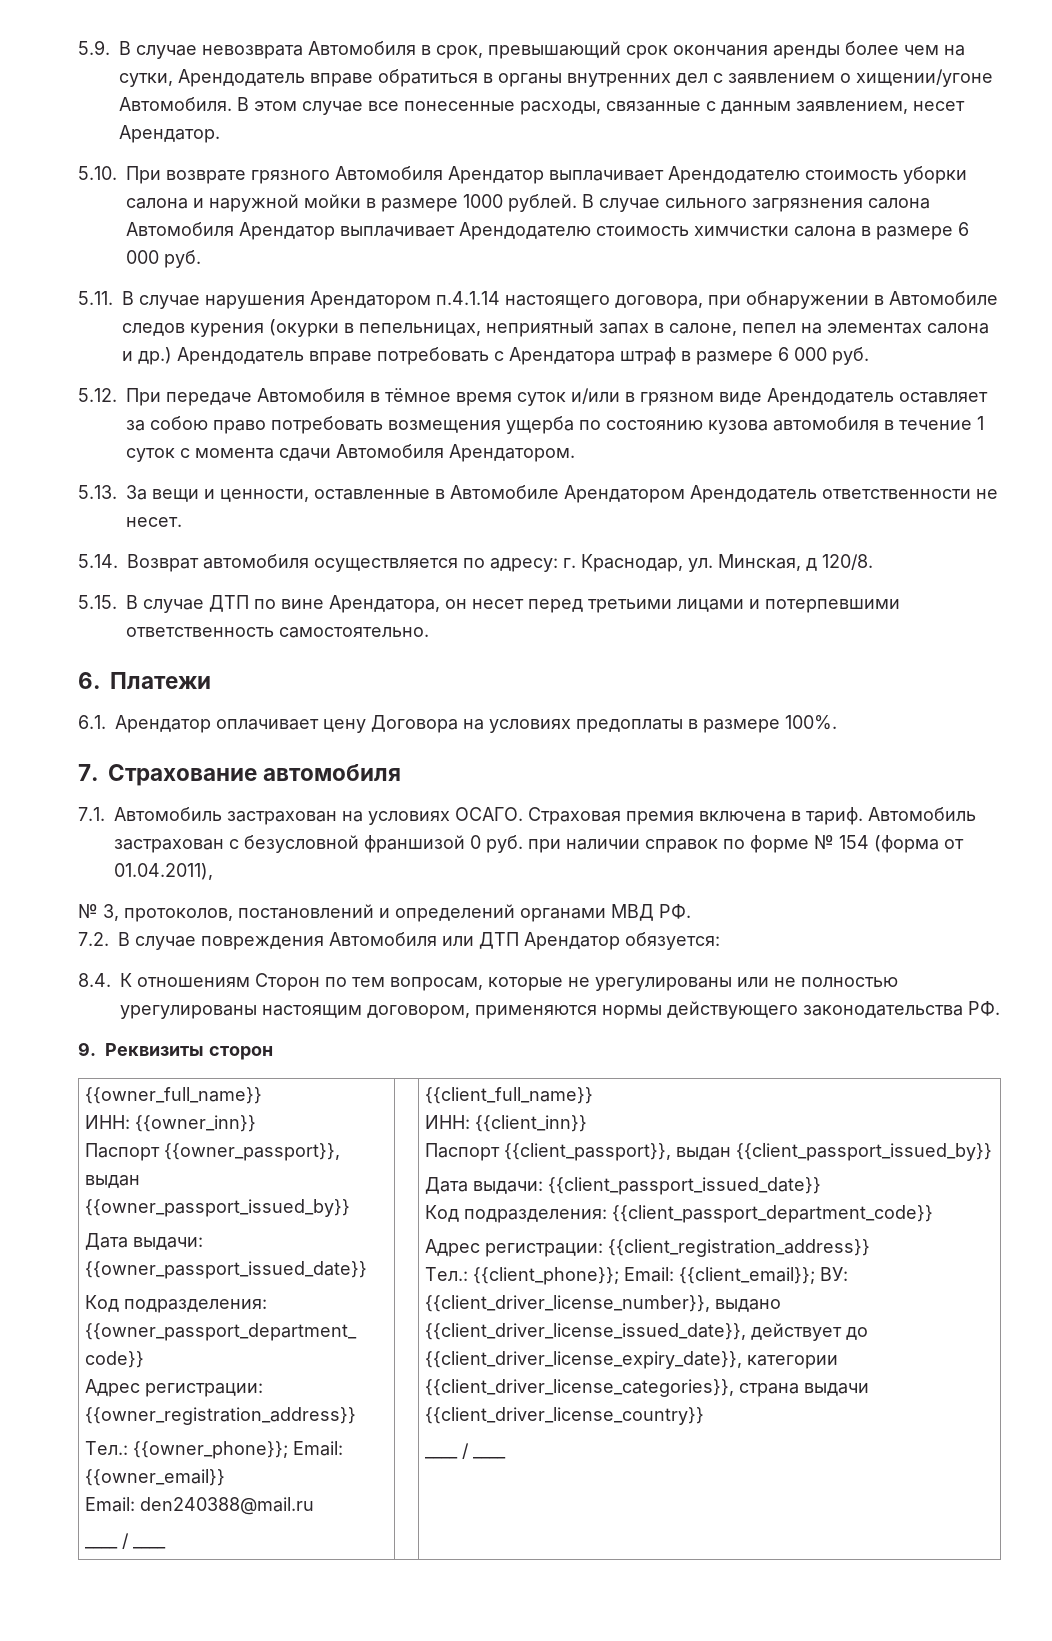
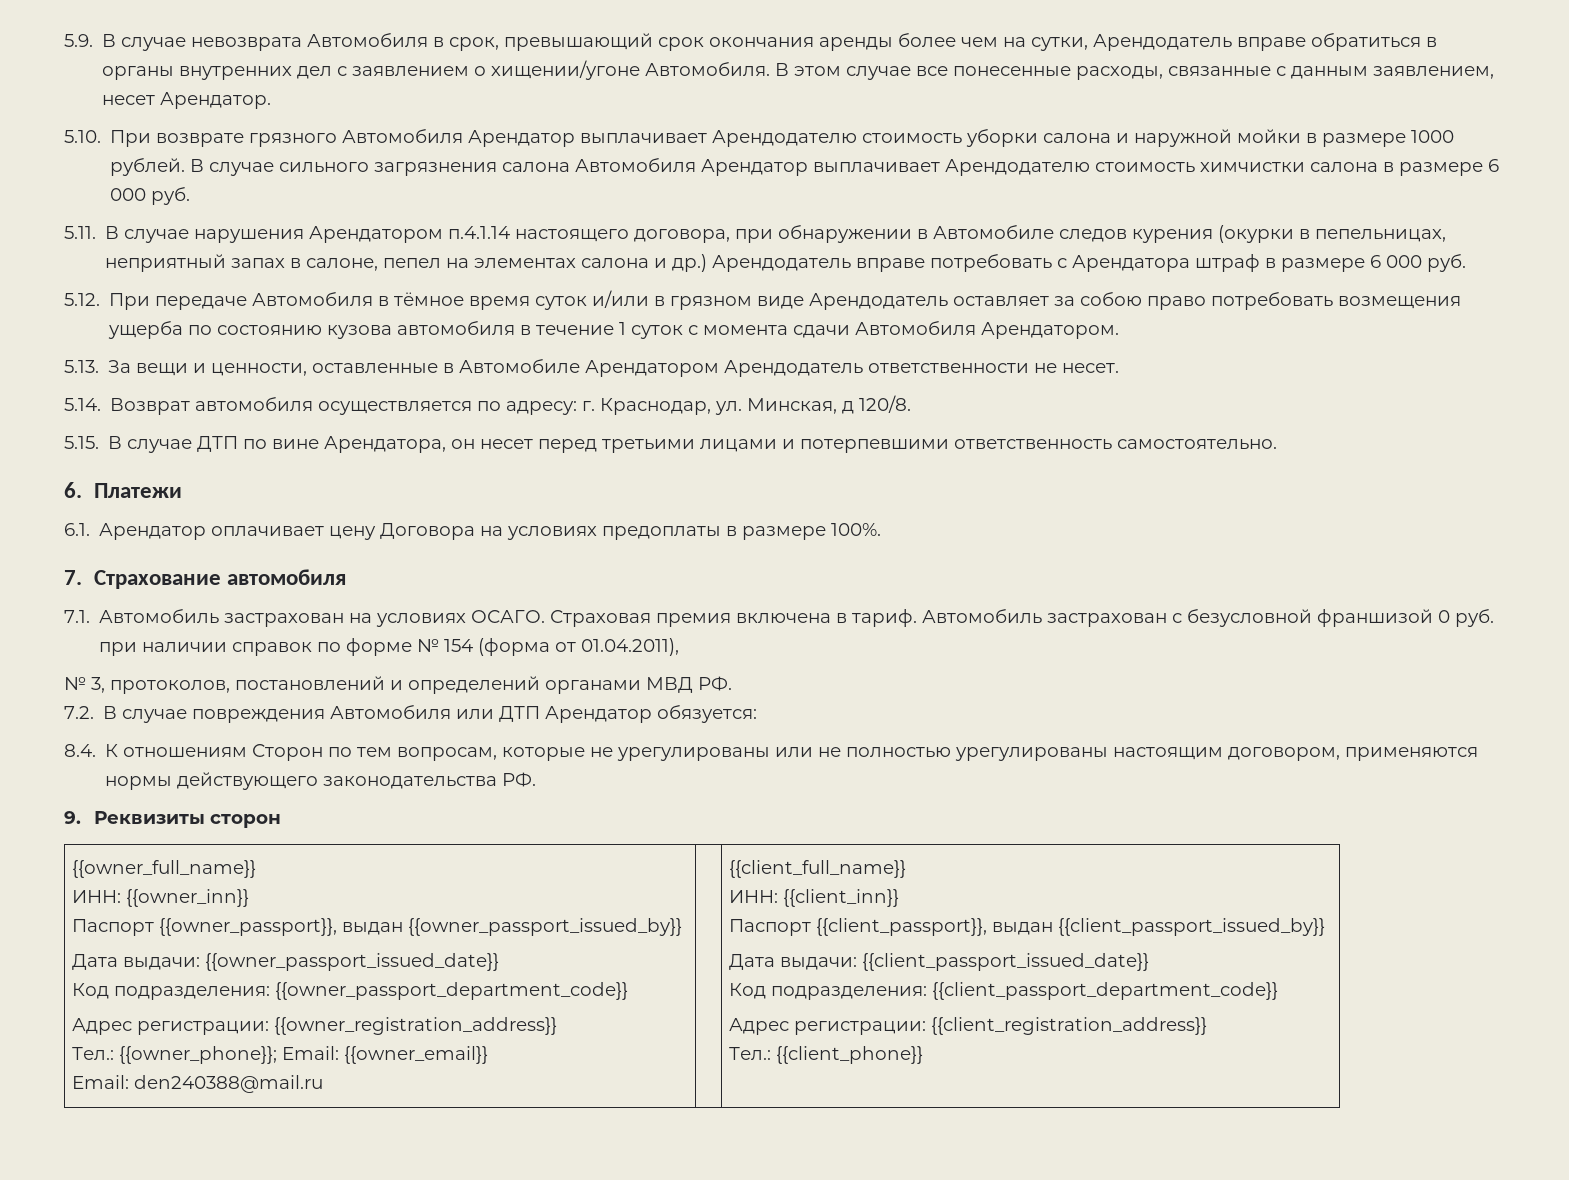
[85,1533,167,1549] // ____ / ____ -> (324, 1084) none
[473,1267,849,1285] [425,1295,782,1312] [425,1323,869,1341] [425,1351,839,1369] [425,1379,870,1397] [425,1407,705,1425] [425,1443,507,1459] {{client_phone}}; Email: {{client_email}}; ВУ: {{client_driver_license_number}}, выдано {{client_driver_license_issued_date}}, действует до {{client_driver_license_expiry_date}}, категории {{client_driver_license_categories}}, страна выдачи {{client_driver_license_country}} // ____ / ____ -> [776,1046,924,1064] {{client_phone}}

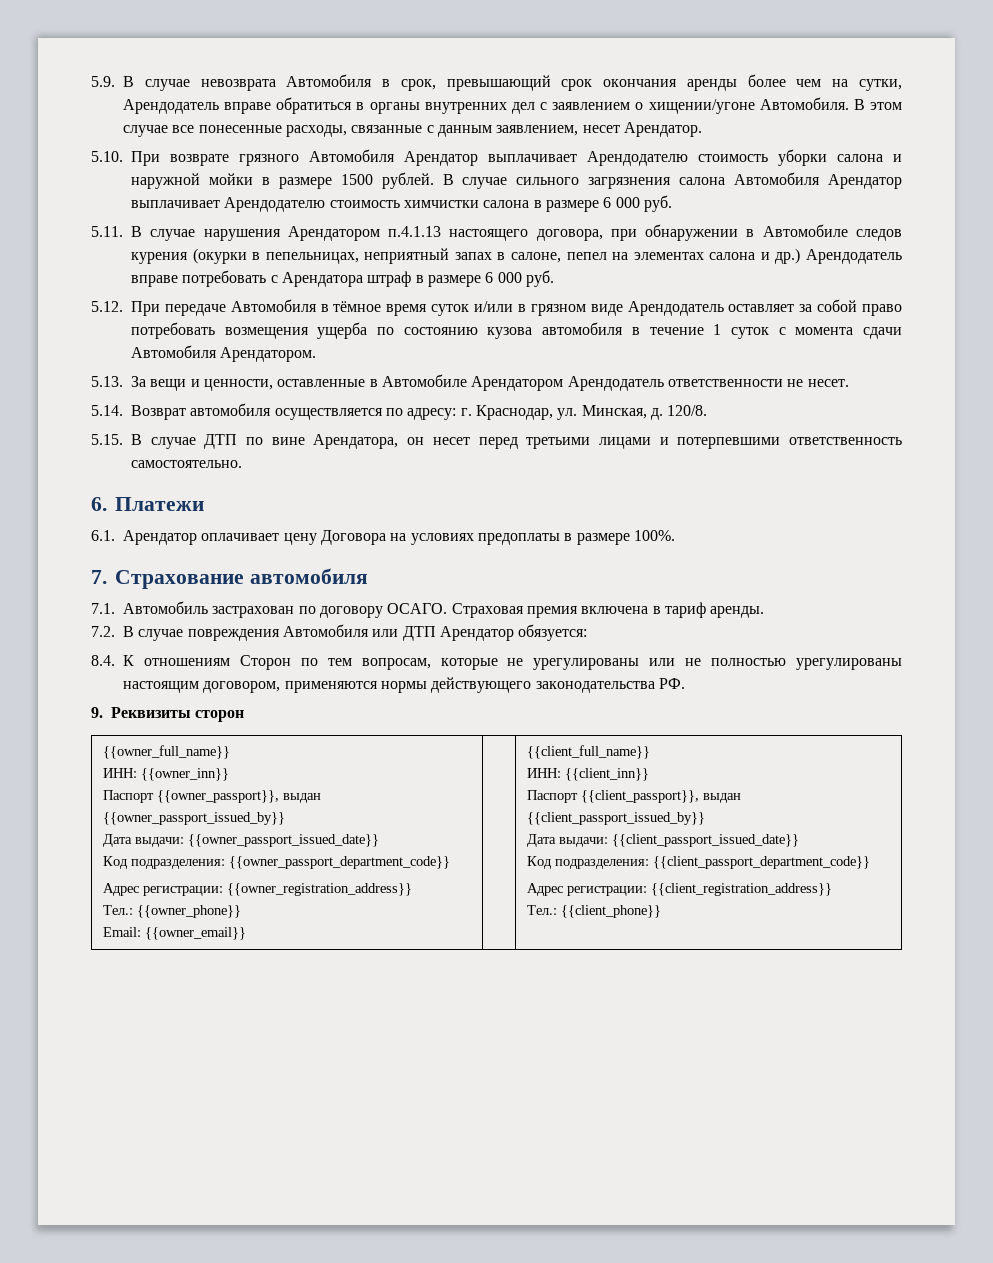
[1411,130,1455,143] 1000 -> [340,174,373,185] 1500
[448,226,511,239] п.4.1.14 -> [388,226,442,237] п.4.1.13
[1080,292,1143,306] собою -> [817,299,858,312] собой
[842,401,855,414] д -> [650,408,663,420] д.
[349,613,467,627] на условиях -> [298,606,383,618] по договору
[852,609,1495,627] [99,638,680,656] [64,676,732,694] тариф. Автомобиль застрахован с безусловной франшизой 0 руб. при наличии справок по форме № 154 (форма от 01.04.2011), // № 3, протоколов, постановлений и определений органами МВД РФ. -> [664,602,765,618] тариф аренды.
[119,1046,278,1064] {{owner_phone}}; -> [137,905,242,918] {{owner_phone}} //
[72,1075,324,1093] // Email: den240388@mail.ru -> (247, 933) none

